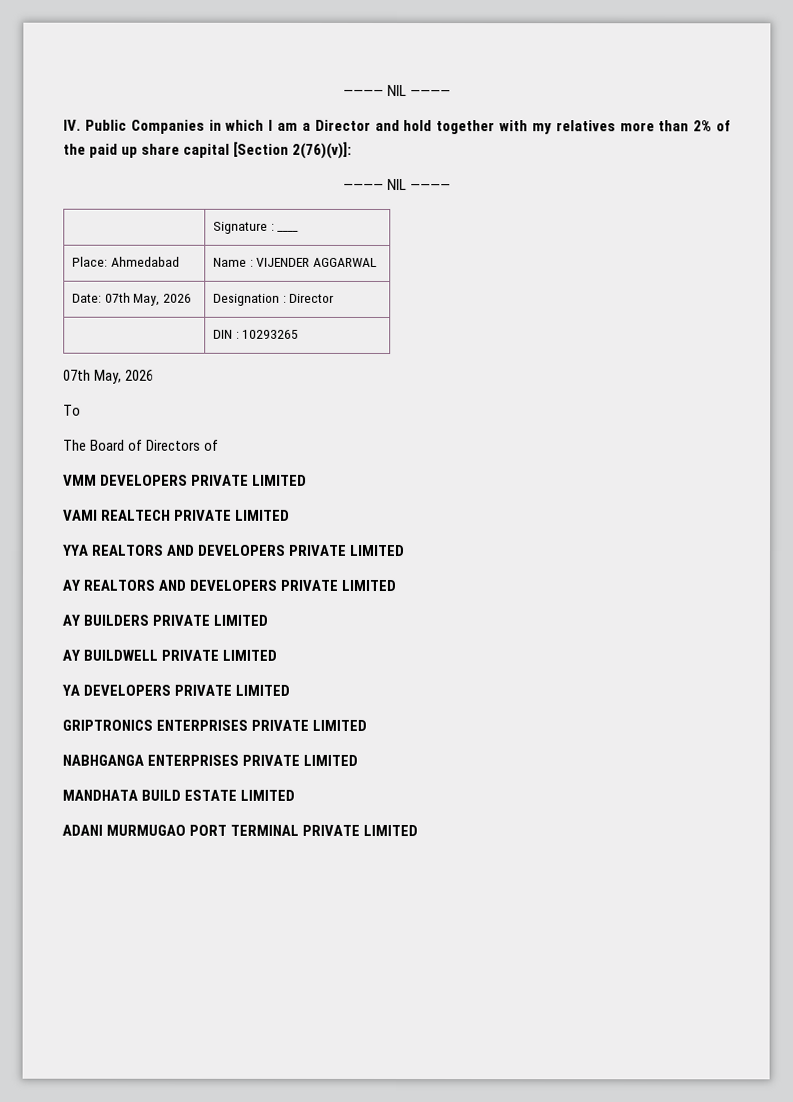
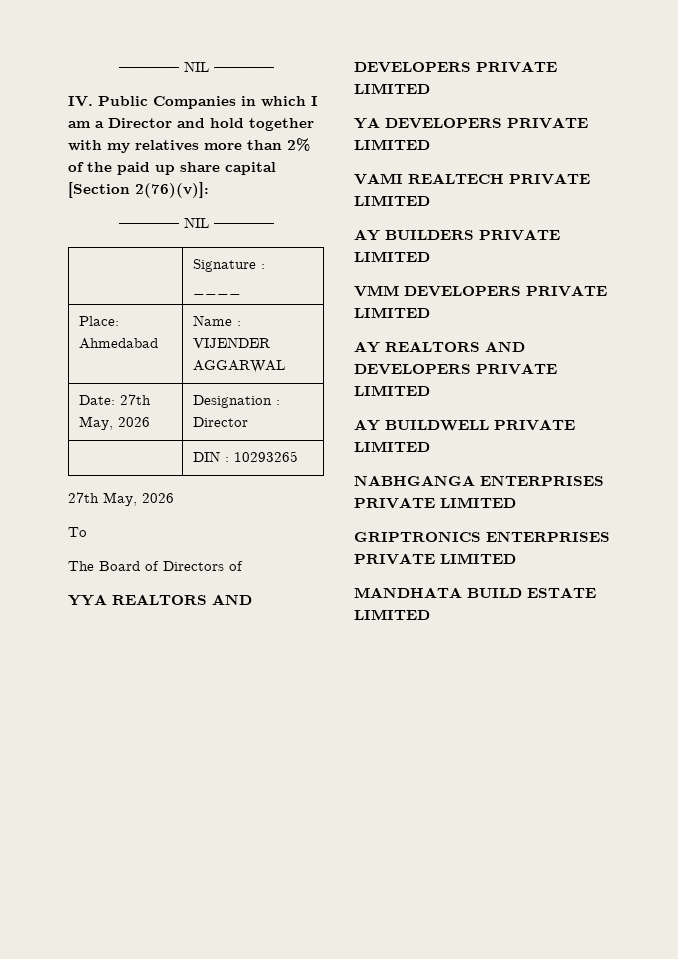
[104,292,131,303] 07th -> [119,394,151,405] 27th
[63,369,91,381] 07th -> [68,492,99,503] 27th
[63,474,97,486] VMM -> [68,594,252,606] [354,61,557,73] [354,83,430,94] [354,117,380,129] YYA REALTORS AND DEVELOPERS PRIVATE LIMITED // YA
[62,544,196,556] YYA REALTORS AND -> [354,229,560,241] [354,251,430,262] [354,285,399,297] AY BUILDERS PRIVATE LIMITED // VMM
[62,614,269,626] // AY BUILDERS PRIVATE LIMITED -> (430, 390) none
[62,684,172,696] YA DEVELOPERS -> [354,475,604,486] NABHGANGA ENTERPRISES
[62,754,359,766] // NABHGANGA ENTERPRISES PRIVATE LIMITED -> (516, 558) none
[62,824,419,837] // ADANI MURMUGAO PORT TERMINAL PRIVATE LIMITED -> (430, 614) none

